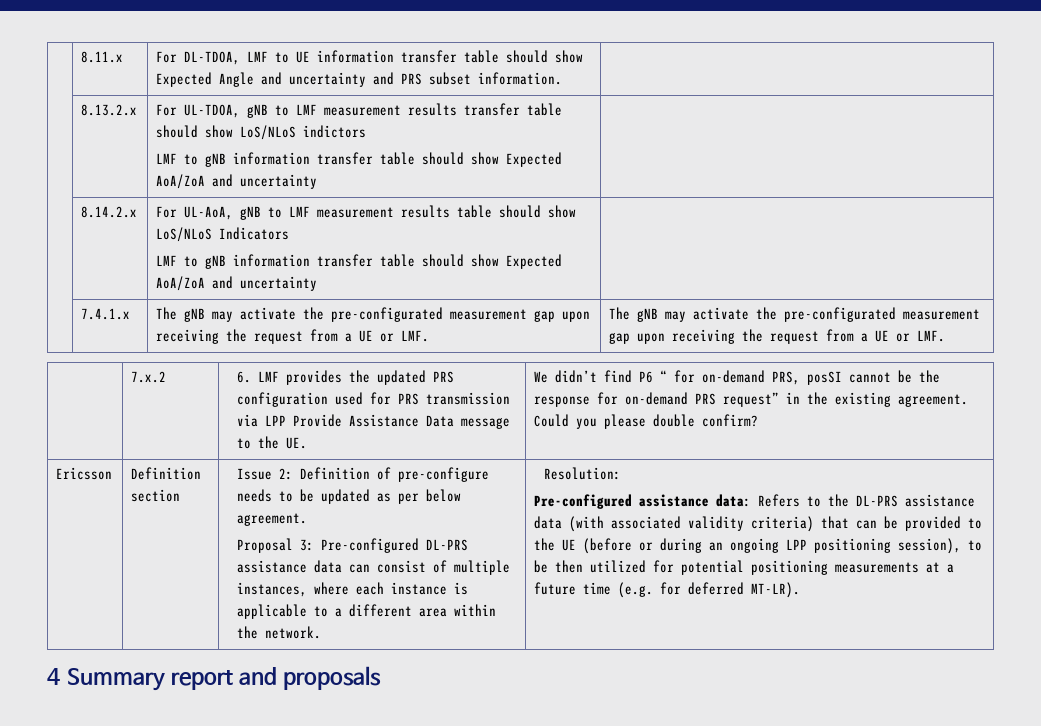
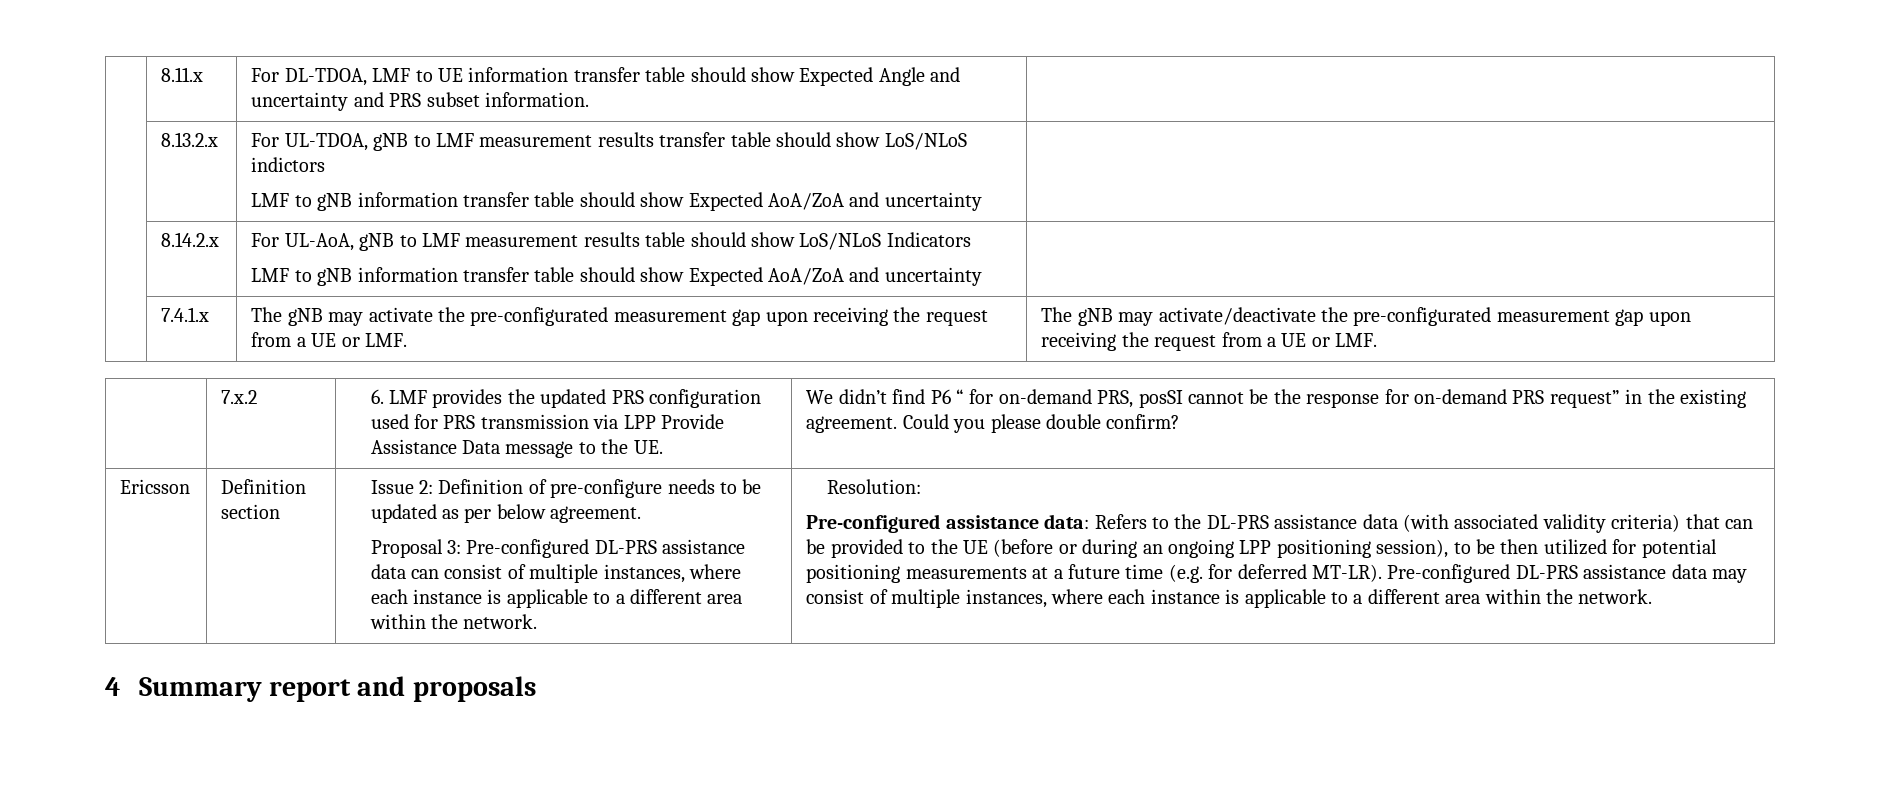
[693,307,750,320] activate -> [1158,307,1316,325] activate/deactivate
(801, 590) none -> [1387,564,1748,583] [806,589,1653,608] Pre-configured DL-PRS assistance data may consist of multiple instances, where each instance is applicable to a different area within the network.

